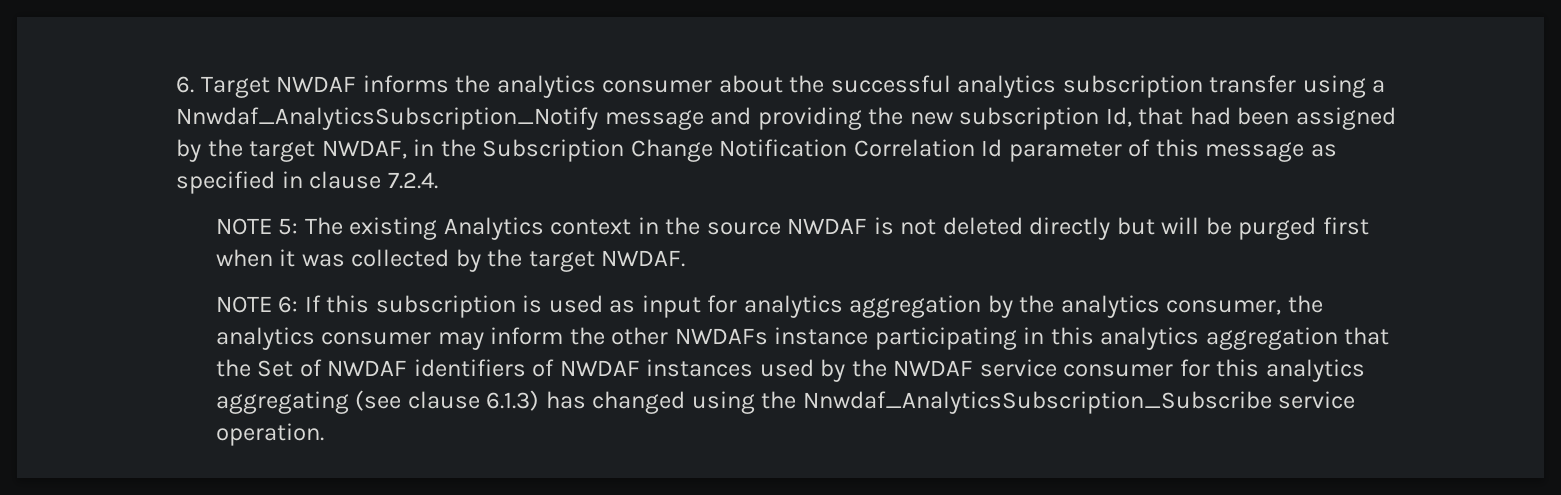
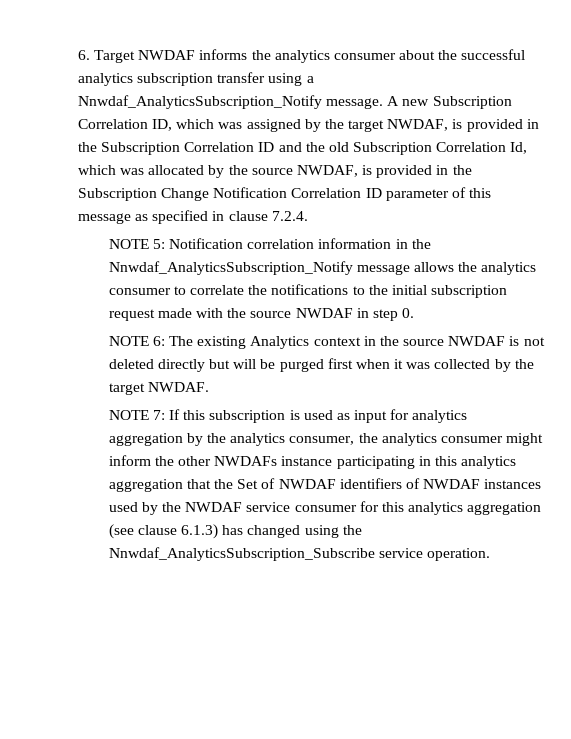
[604,107,1290,130] message and providing the new subscription Id, that had been -> [325,96,512,109] [77,119,243,131] message. A new Subscription Correlation ID, which was
(407, 149) none -> [452,119,539,132] [77,142,528,155] [77,165,433,178] is provided in the Subscription Correlation ID and the old Subscription Correlation Id, which was allocated by the source NWDAF, is provided
[981,139,1003,157] Id -> [365,188,382,198] ID
(299, 226) none -> [168,238,431,249] [108,261,537,275] [108,284,508,298] [108,308,415,321] [108,336,165,346] Notification correlation information in the Nnwdaf_AnalyticsSubscription_Notify message allows the analytics consumer to correlate the notifications to the initial subscription request made with the source NWDAF in step 0. // NOTE 6:
[278,296,299,313] 6: -> [152,410,165,420] 7:
[437,332,484,350] may -> [506,433,544,446] might
[215,391,349,414] aggregating -> [467,502,542,515] aggregation

